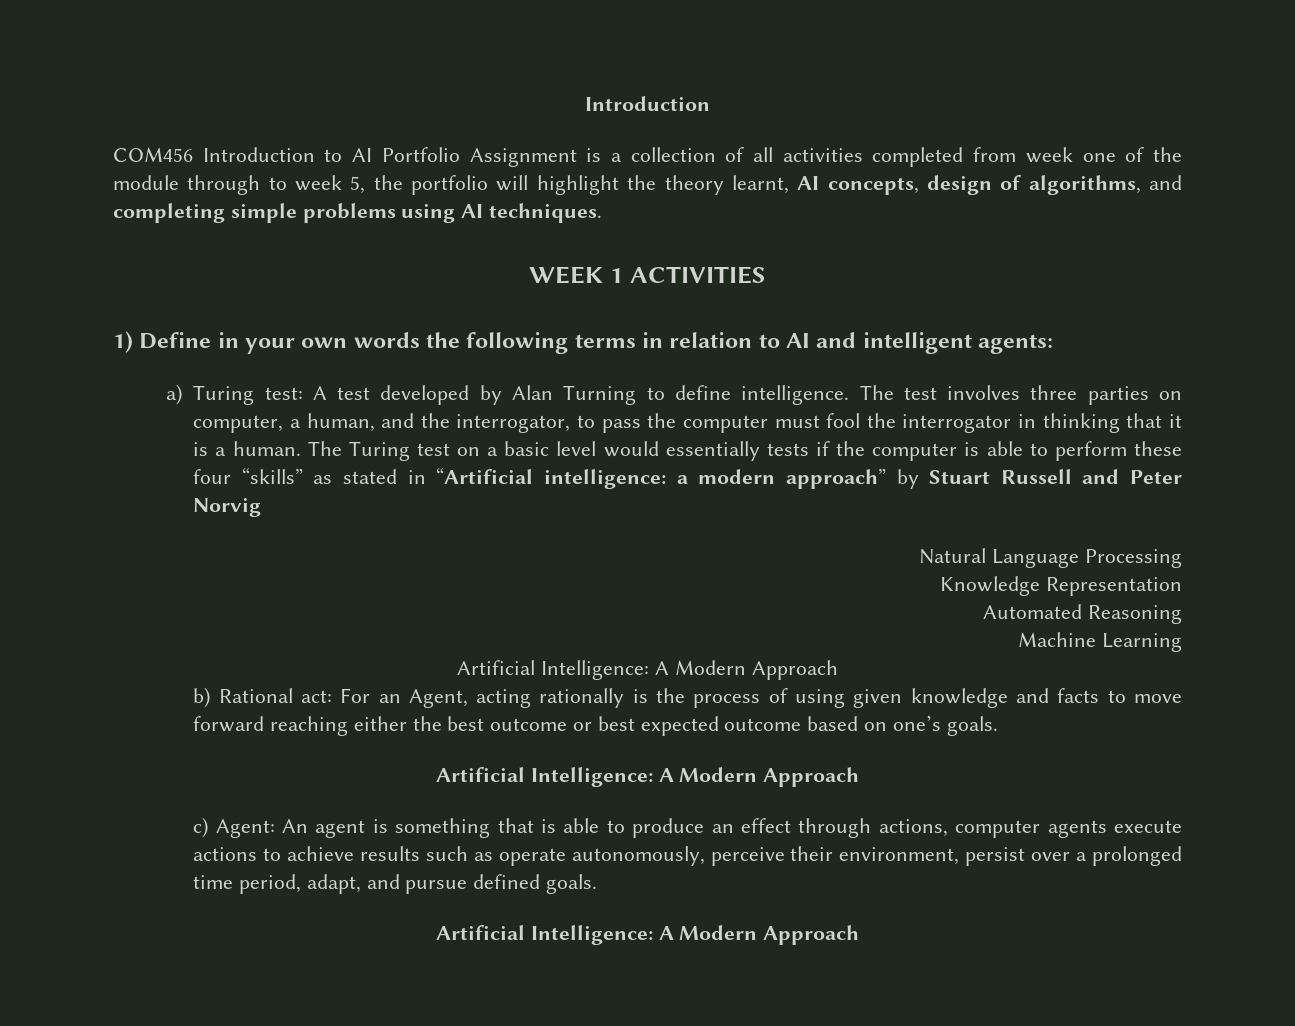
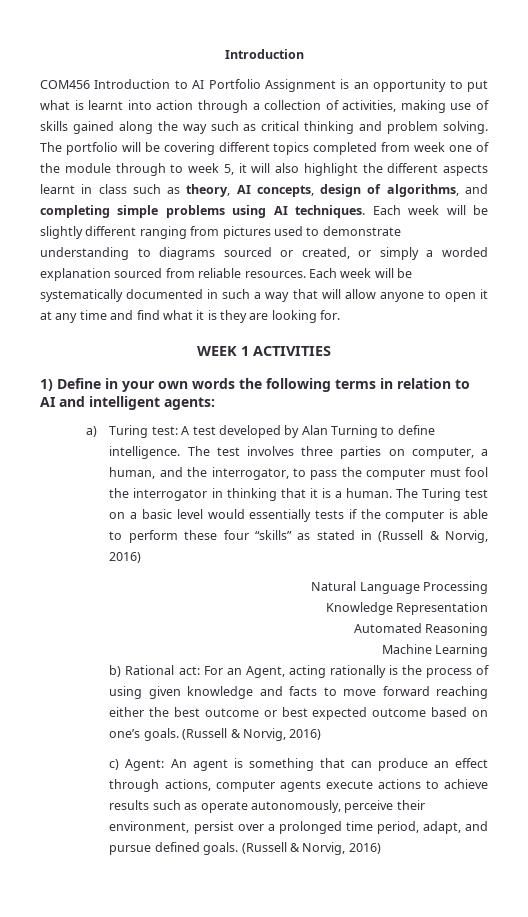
[610,147,863,162] a collection of all activities -> [353,79,488,92] [40,100,489,113] [40,121,489,134] [40,142,310,155] an opportunity to put what is learnt into action through a collection of activities, making use of skills gained along the way such as critical thinking and problem solving. The portfolio will be covering different topics
[373,175,789,195] the portfolio will highlight the theory learnt, -> [238,163,488,176] [40,184,231,197] it will also highlight the different aspects learnt in class such as theory,
(603, 213) none -> [372,205,489,215] [40,226,401,239] [40,247,488,260] [40,268,412,281] [40,289,488,302] [40,310,341,323] Each week will be slightly different ranging from pictures used to demonstrate understanding to diagrams sourced or created, or simply a worded explanation sourced from reliable resources. Each week will be systematically documented in such a way that will allow anyone to open it at any time and find what it is they are looking for.
[436,467,1183,489] [193,498,262,517] “Artificial intelligence: a modern approach” by Stuart Russell and Peter Norvig -> [378,530,488,543] [109,552,142,563] (Russell & Norvig, 2016)
[457,660,838,680] // Artificial Intelligence: A Modern Approach -> (488, 650) none
[435,767,860,787] // Artificial Intelligence: A Modern Approach -> [182,728,322,741] (Russell & Norvig, 2016)
[541,818,625,833] is able to -> [350,761,372,768] can
[435,925,860,945] // Artificial Intelligence: A Modern Approach -> [241,842,381,855] (Russell & Norvig, 2016)

